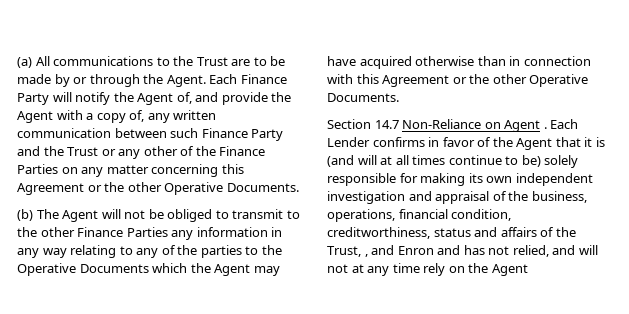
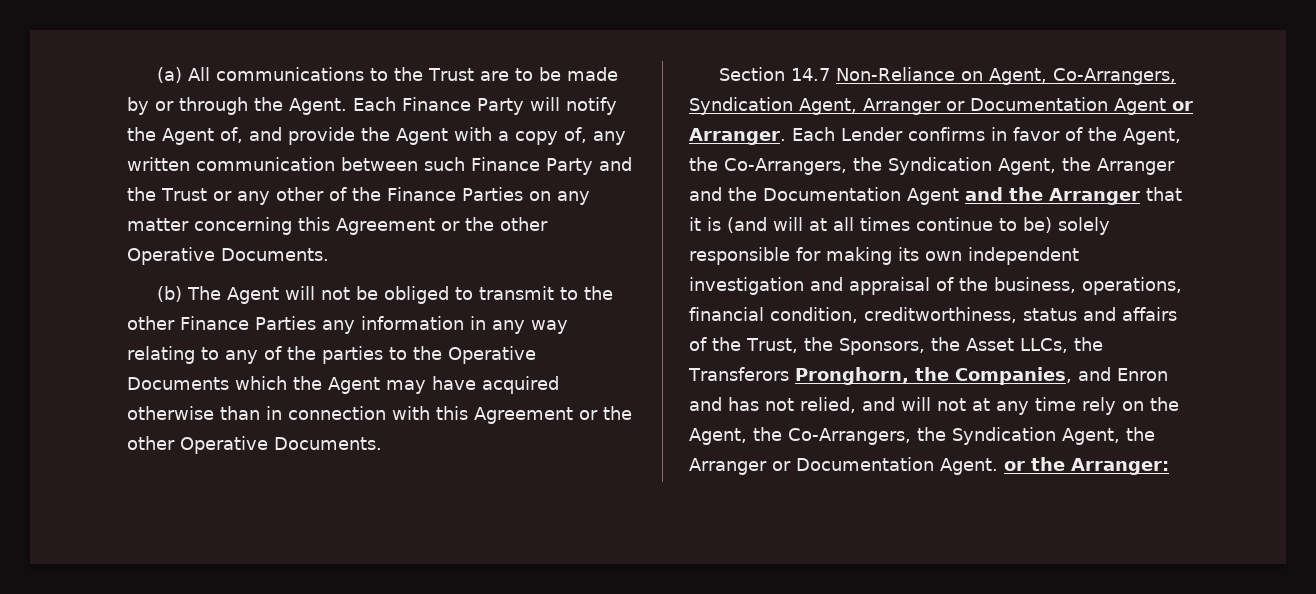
[504,120,547,132] Agent . -> [989,68,1177,85] [689,97,1193,115] [689,128,786,145] Agent, Co-Arrangers, Syndication Agent, Arranger or Documentation Agent or Arranger.
[516,138,553,150] Agent -> [1123,128,1181,145] [689,157,1175,175] [689,187,1140,205] Agent, the Co-Arrangers, the Syndication Agent, the Arranger and the Documentation Agent and the Arranger
[364,254,368,257] , -> [803,337,1103,355] [688,367,1072,385] the Sponsors, the Asset LLCs, the Transferors Pronghorn, the Companies,
[491,264,528,276] Agent -> [689,427,1155,445] [689,457,1169,475] Agent, the Co-Arrangers, the Syndication Agent, the Arranger or Documentation Agent. or the Arranger:

